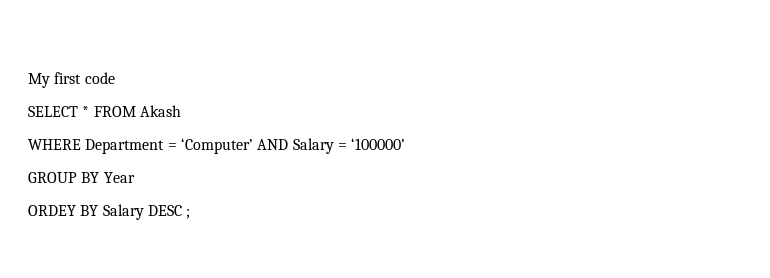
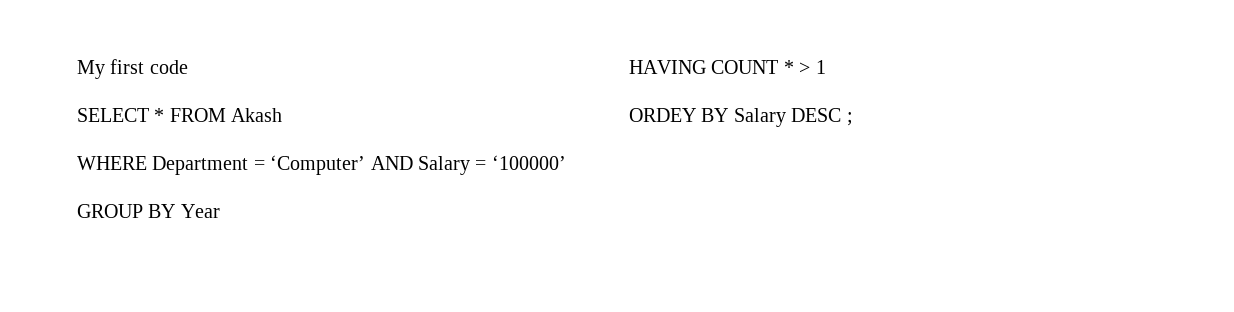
(135, 177) none -> [629,60,826,74] // HAVING COUNT * > 1

